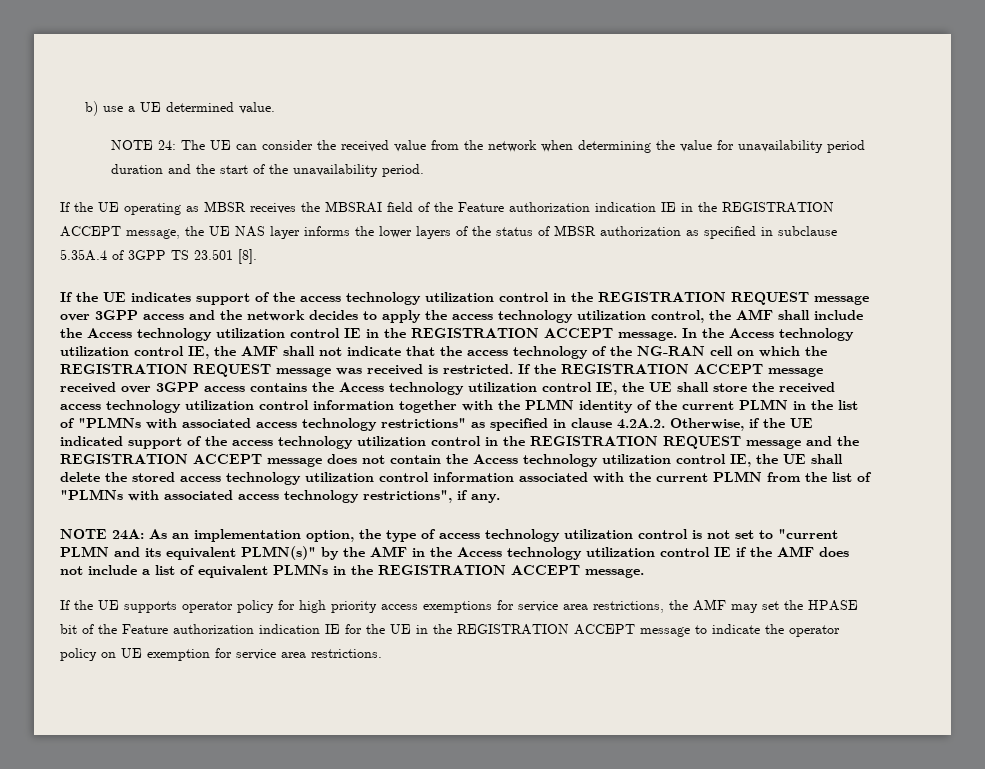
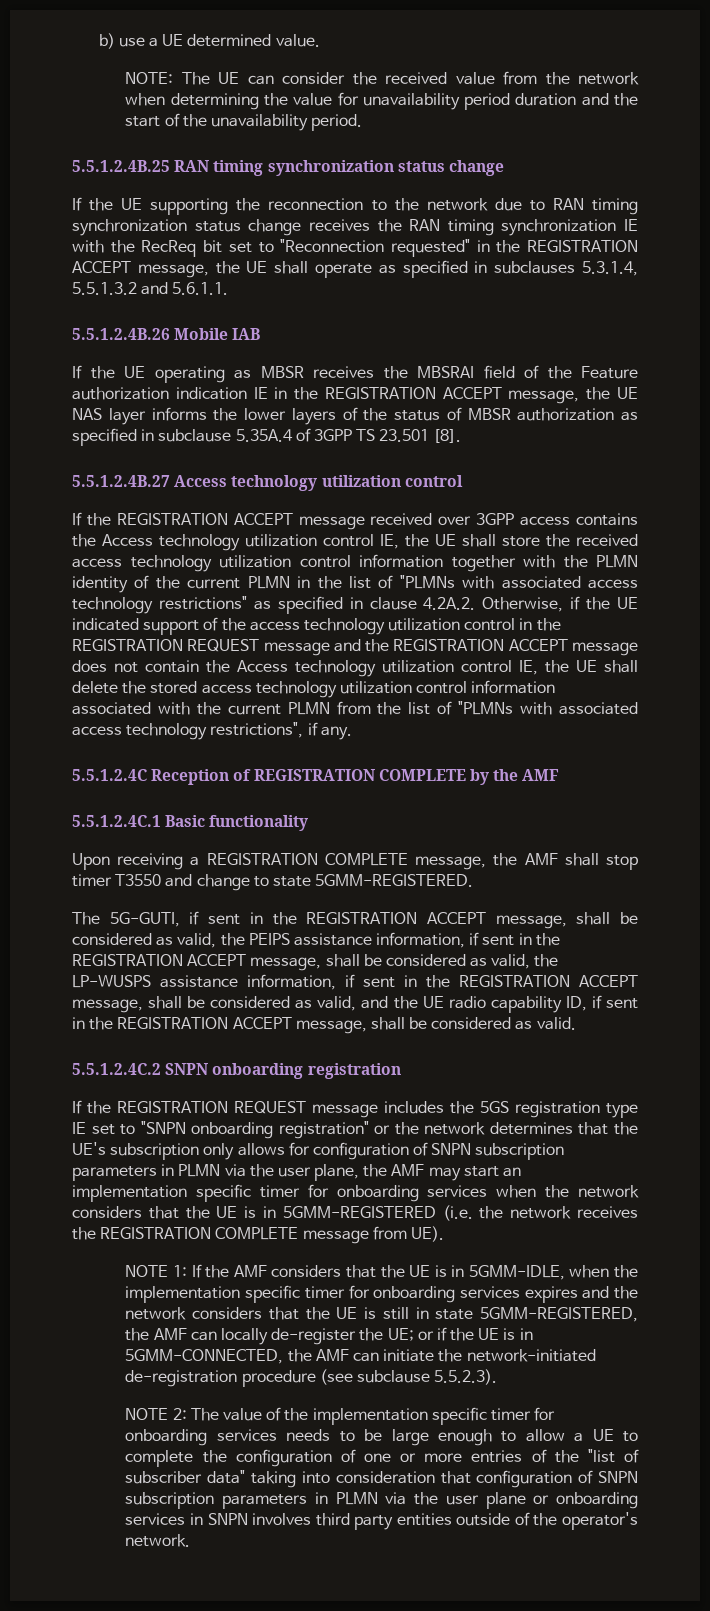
[110,140,176,150] NOTE 24: -> [125,72,174,84] NOTE:
(424, 170) none -> [72,160,504,176] [72,197,638,215] [72,219,638,236] [72,239,639,257] [72,260,639,278] [72,282,229,295] [72,328,261,340] // 5.5.1.2.4B.25 RAN timing synchronization status change // If the UE supporting the reconnection to the network due to RAN timing synchronization status change receives the RAN timing synchronization IE with the RecReq bit set to "Reconnection requested" in the REGISTRATION ACCEPT message, the UE shall operate as specified in subclauses 5.3.1.4, 5.5.1.3.2 and 5.6.1.1. // 5.5.1.2.4B.26 Mobile IAB
[60,292,869,305] [60,309,863,323] [60,328,854,341] [60,345,827,359] [60,364,513,377] If the UE indicates support of the access technology utilization control in the REGISTRATION REQUEST message over 3GPP access and the network decides to apply the access technology utilization control, the AMF shall include the Access technology utilization control IE in the REGISTRATION ACCEPT message. In the Access technology utilization control IE, the AMF shall not indicate that the access technology of the NG-RAN cell on which the REGISTRATION REQUEST message was received is restricted. -> [72,475,463,491] 5.5.1.2.4B.27 Access technology utilization control //
[60,529,838,542] [60,546,849,560] [60,564,644,578] [60,599,858,613] [60,624,840,637] [60,648,382,661] NOTE 24A: As an implementation option, the type of access technology utilization control is not set to "current PLMN and its equivalent PLMN(s)" by the AMF in the Access technology utilization control IE if the AMF does not include a list of equivalent PLMNs in the REGISTRATION ACCEPT message. // If the UE supports operator policy for high priority access exemptions for service area restrictions, the AMF may set the HPASE bit of the Feature authorization indication IE for the UE in the REGISTRATION ACCEPT message to indicate the operator policy on UE exemption for service area restrictions. -> [72,769,560,785] [72,815,309,831] [72,853,638,870] [72,874,474,891] [72,911,639,929] [72,932,560,948] [72,954,559,971] [72,974,638,990] [72,995,639,1013] [72,1017,576,1034] [72,1063,401,1079] [72,1100,639,1118] [72,1121,638,1139] [72,1142,565,1160] [72,1164,522,1181] [72,1184,639,1202] [72,1205,639,1221] [72,1226,444,1244] [125,1264,639,1280] [125,1285,638,1303] [125,1307,638,1322] [125,1327,533,1345] [125,1349,596,1364] [125,1369,498,1387] [125,1407,556,1425] [125,1429,638,1446] [125,1449,639,1467] [125,1470,638,1488] [125,1492,638,1509] [125,1512,638,1530] [125,1534,191,1547] 5.5.1.2.4C Reception of REGISTRATION COMPLETE by the AMF // 5.5.1.2.4C.1 Basic functionality // Upon receiving a REGISTRATION COMPLETE message, the AMF shall stop timer T3550 and change to state 5GMM-REGISTERED. // The 5G-GUTI, if sent in the REGISTRATION ACCEPT message, shall be considered as valid, the PEIPS assistance information, if sent in the REGISTRATION ACCEPT message, shall be considered as valid, the LP-WUSPS assistance information, if sent in the REGISTRATION ACCEPT message, shall be considered as valid, and the UE radio capability ID, if sent in the REGISTRATION ACCEPT message, shall be considered as valid. // 5.5.1.2.4C.2 SNPN onboarding registration // If the REGISTRATION REQUEST message includes the 5GS registration type IE set to "SNPN onboarding registration" or the network determines that the UE's subscription only allows for configuration of SNPN subscription parameters in PLMN via the user plane, the AMF may start an implementation specific timer for onboarding services when the network considers that the UE is in 5GMM-REGISTERED (i.e. the network receives the REGISTRATION COMPLETE message from UE). // NOTE 1: If the AMF considers that the UE is in 5GMM-IDLE, when the implementation specific timer for onboarding services expires and the network considers that the UE is still in state 5GMM-REGISTERED, the AMF can locally de-register the UE; or if the UE is in 5GMM-CONNECTED, the AMF can initiate the network-initiated de-registration procedure (see subclause 5.5.2.3). // NOTE 2: The value of the implementation specific timer for onboarding services needs to be large enough to allow a UE to complete the configuration of one or more entries of the "list of subscriber data" taking into consideration that configuration of SNPN subscription parameters in PLMN via the user plane or onboarding services in SNPN involves third party entities outside of the operator's network.

